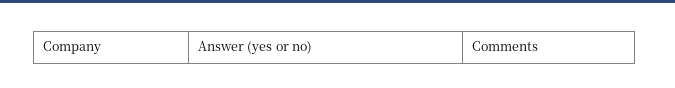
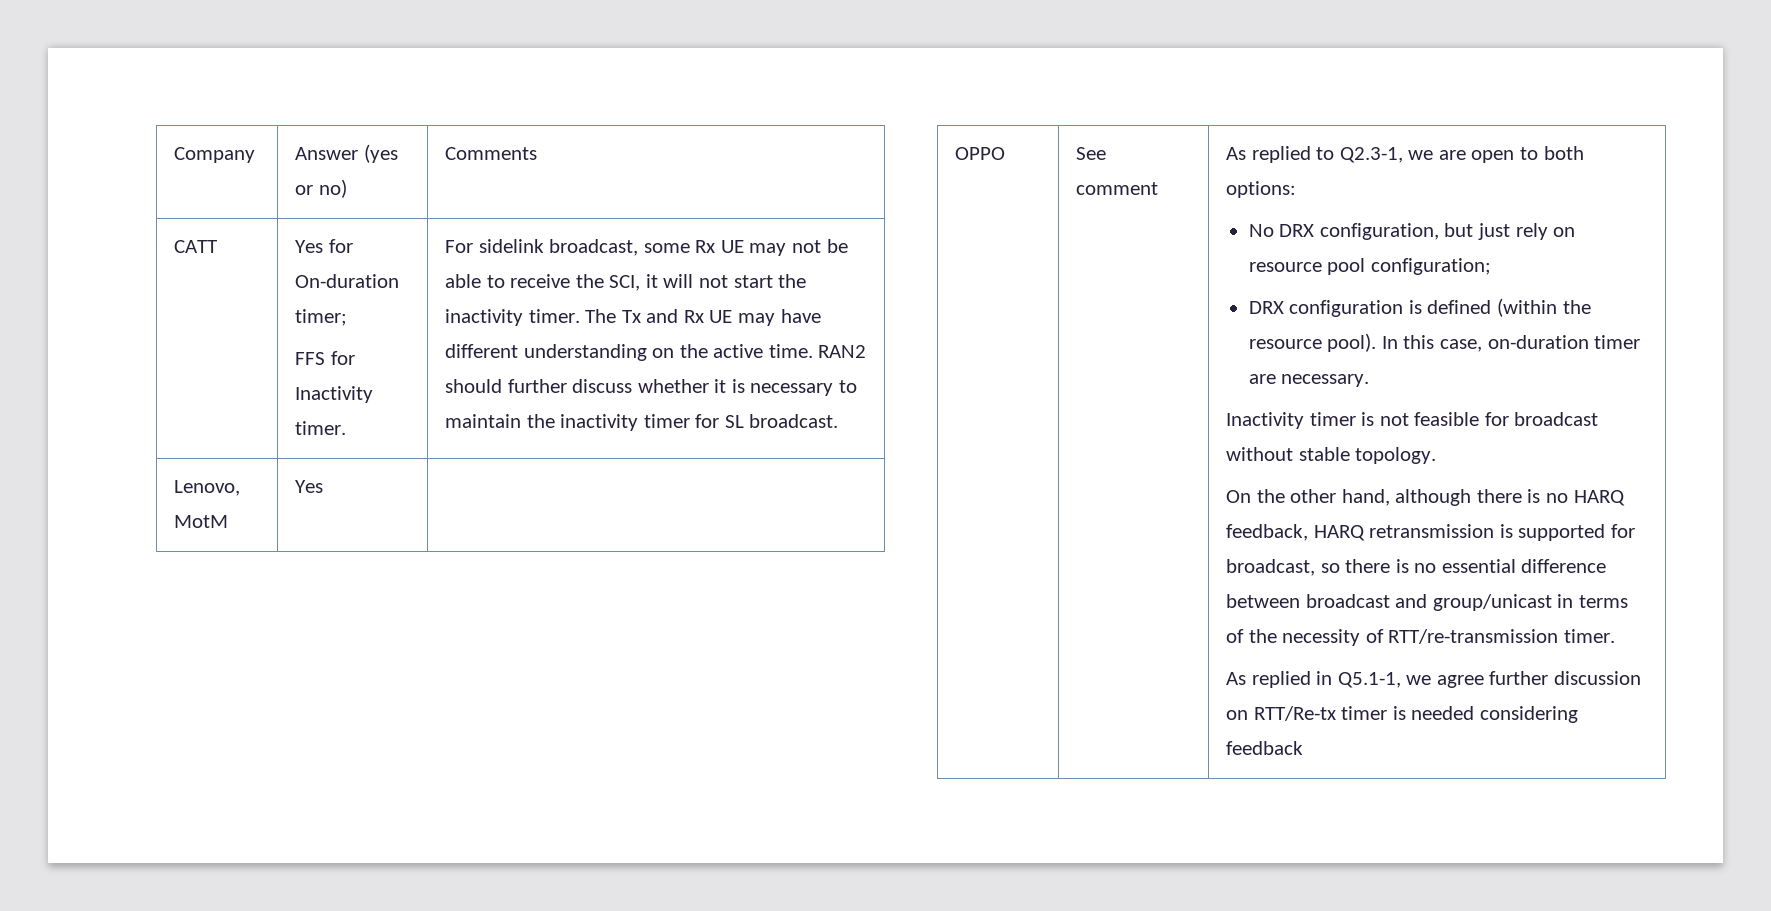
(538, 46) none -> [174,240,218,253] [295,239,353,253] [295,274,400,288] [295,309,348,326] [295,351,355,365] [295,386,374,403] [295,421,347,435] [445,239,848,256] [445,274,807,291] [445,309,821,326] [445,344,867,361] [445,379,858,396] [445,414,839,431] [174,480,241,496] [174,515,229,528] [295,480,324,493] [955,147,1006,160] [1076,147,1107,160] [1076,182,1159,195] [1226,146,1584,163] [1226,181,1297,198] [1248,223,1576,240] [1248,258,1491,275] [1248,298,1591,317] [1248,333,1641,352] [1248,374,1370,387] [1226,412,1599,429] [1226,447,1437,464] [1226,489,1625,506] [1226,524,1635,541] [1226,559,1607,576] [1226,594,1628,611] [1226,629,1615,646] [1226,671,1642,688] [1226,706,1578,723] [1226,741,1304,755] // CATT | Yes for On-duration timer; // FFS for Inactivity timer. | For sidelink broadcast, some Rx UE may not be able to receive the SCI, it will not start the inactivity timer. The Tx and Rx UE may have different understanding on the active time. RAN2 should further discuss whether it is necessary to maintain the inactivity timer for SL broadcast. // Lenovo, MotM | Yes | // OPPO | See comment | As replied to Q2.3-1, we are open to both options: // No DRX configuration, but just rely on resource pool configuration; // DRX configuration is defined (within the resource pool). In this case, on-duration timer are necessary. // Inactivity timer is not feasible for broadcast without stable topology. // On the other hand, although there is no HARQ feedback, HARQ retransmission is supported for broadcast, so there is no essential difference between broadcast and group/unicast in terms of the necessity of RTT/re-transmission timer. // As replied in Q5.1-1, we agree further discussion on RTT/Re-tx timer is needed considering feedback

